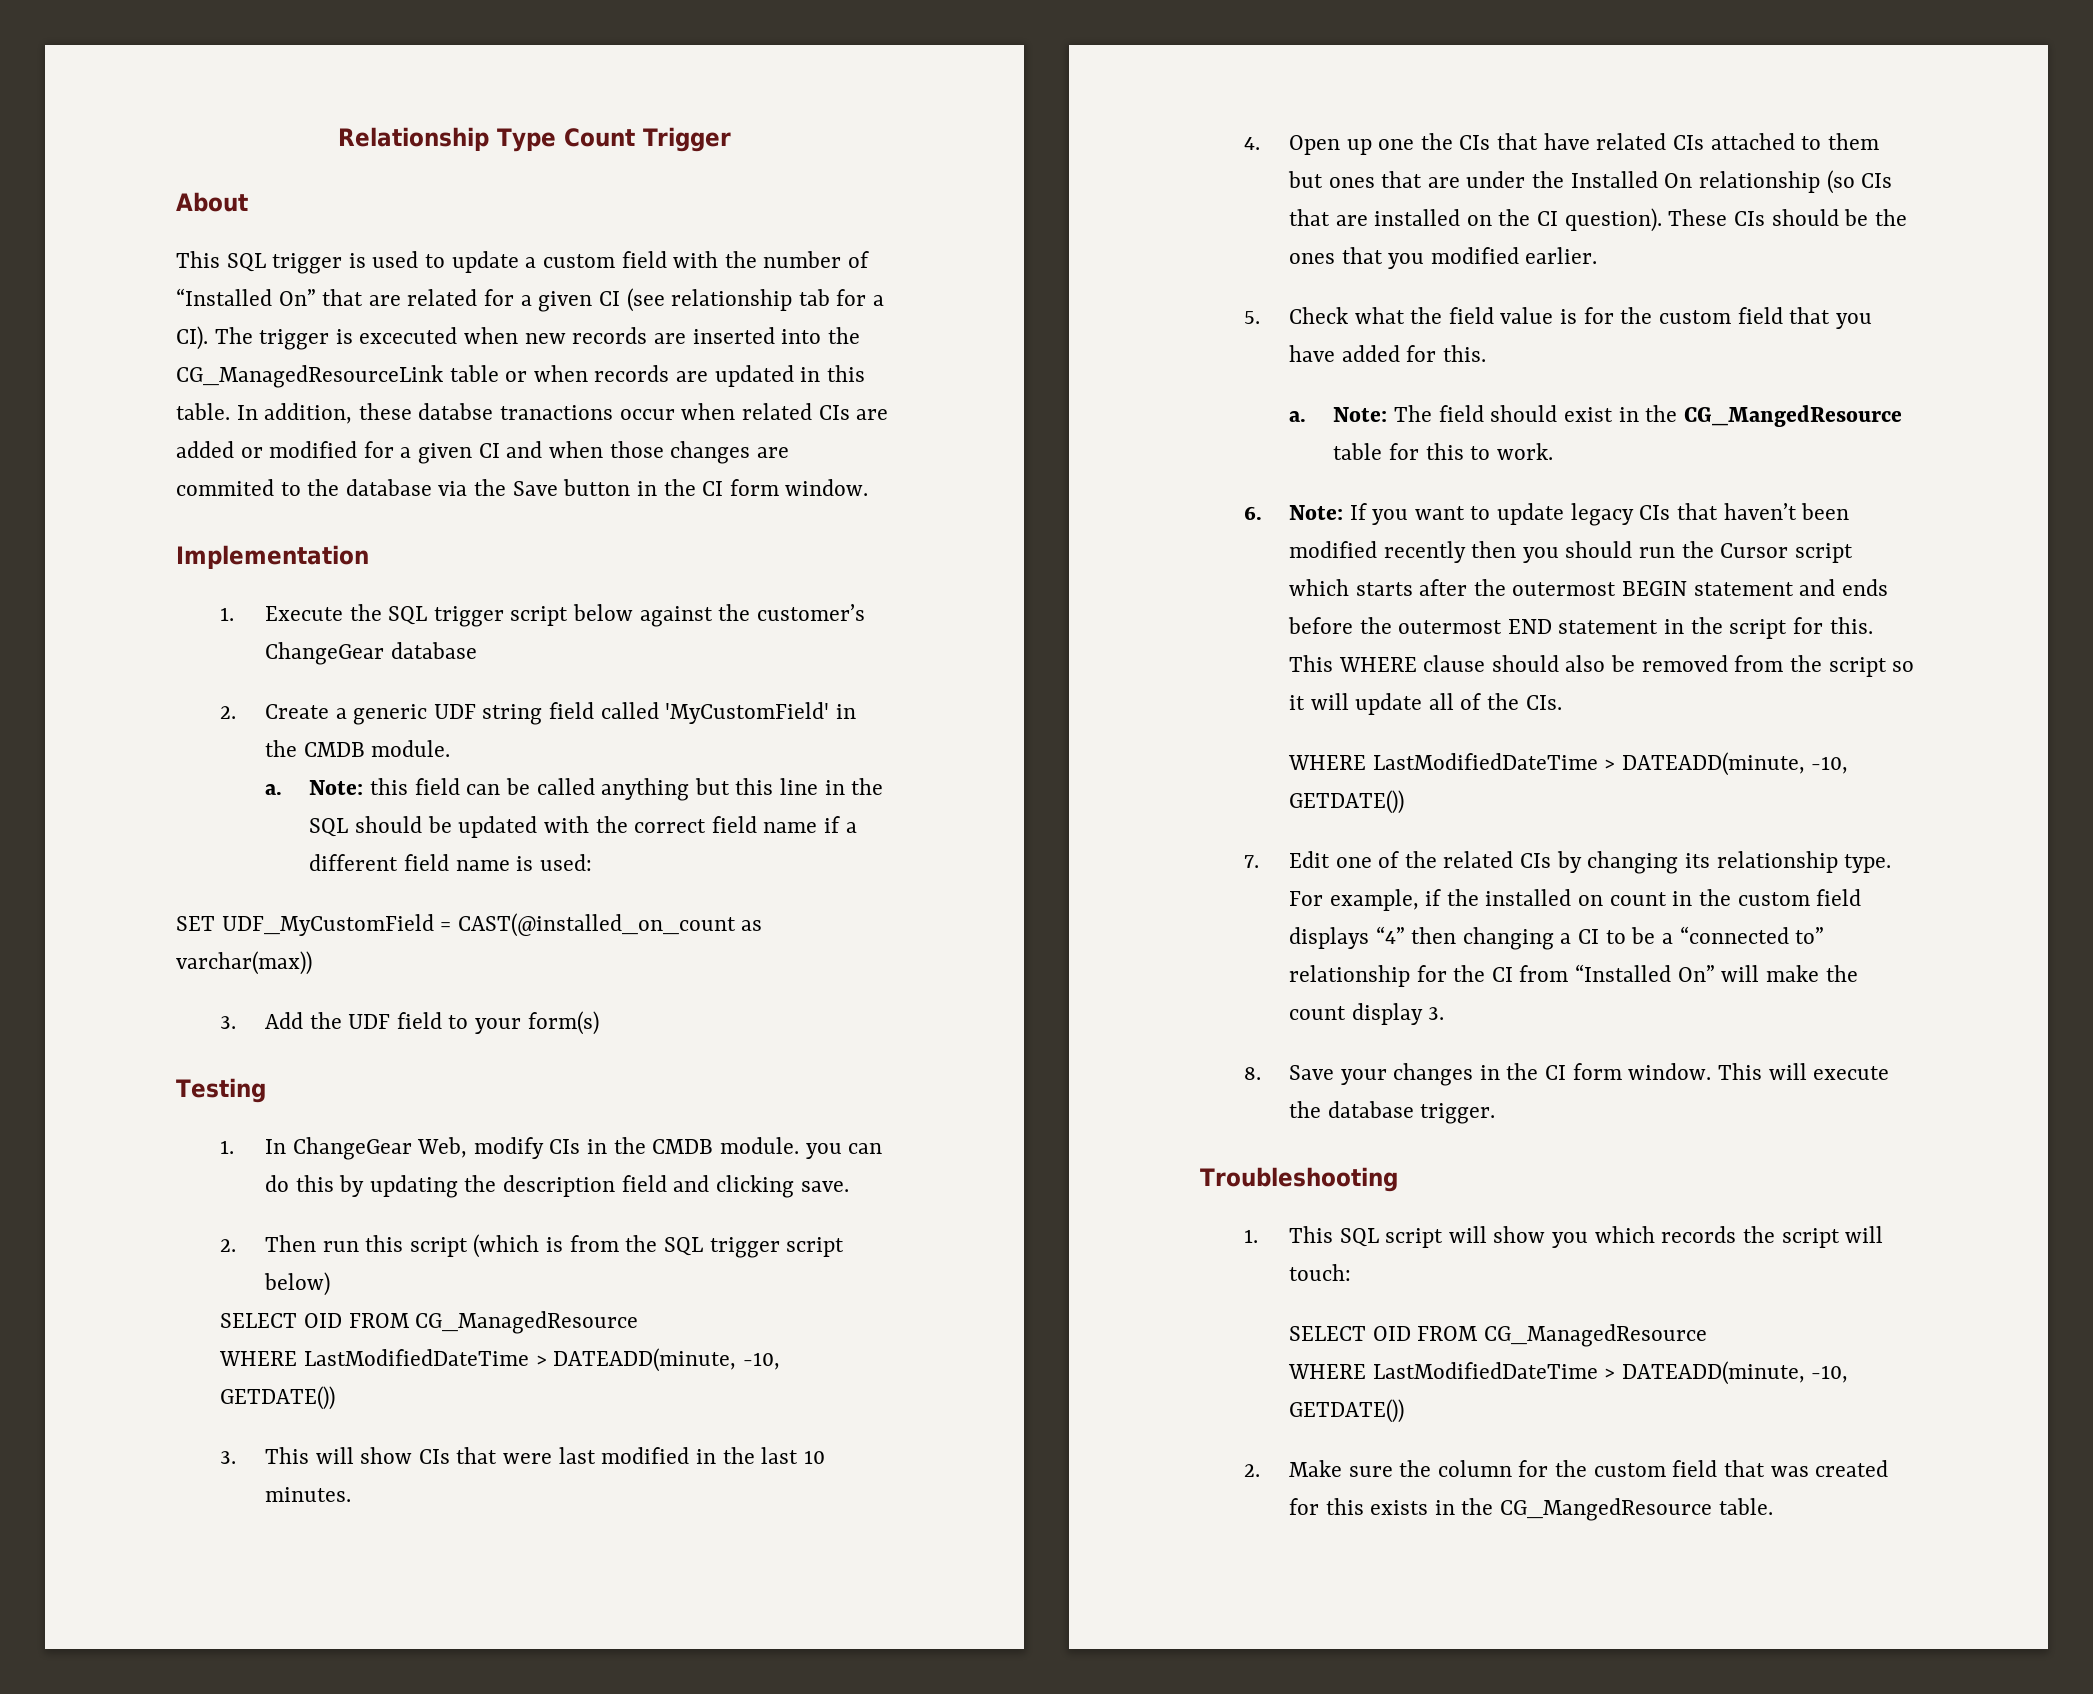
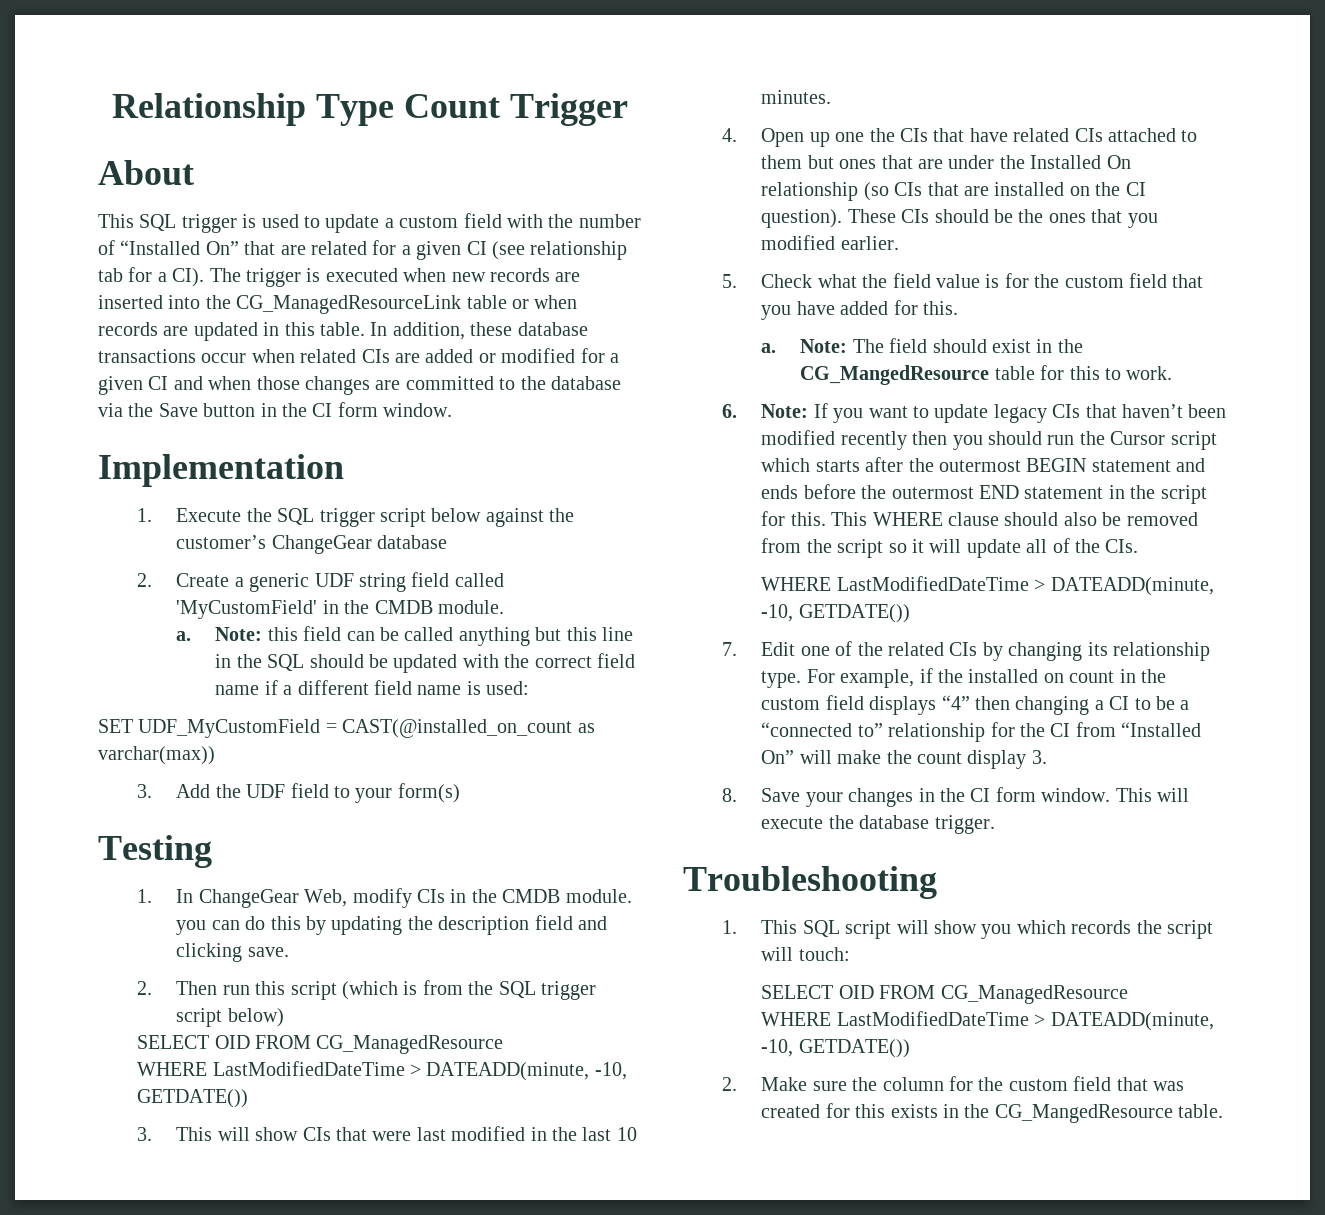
[359,327,458,344] excecuted -> [325,268,398,282] executed
[418,403,614,420] databse tranactions -> [517,322,588,336] [98,349,196,363] database transactions
[176,479,274,496] commited -> [405,376,494,390] committed

